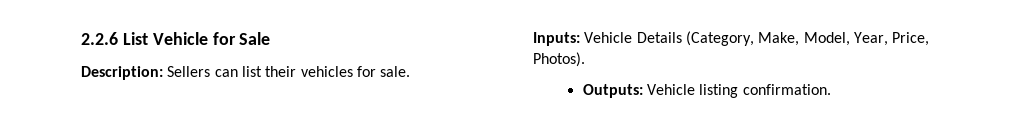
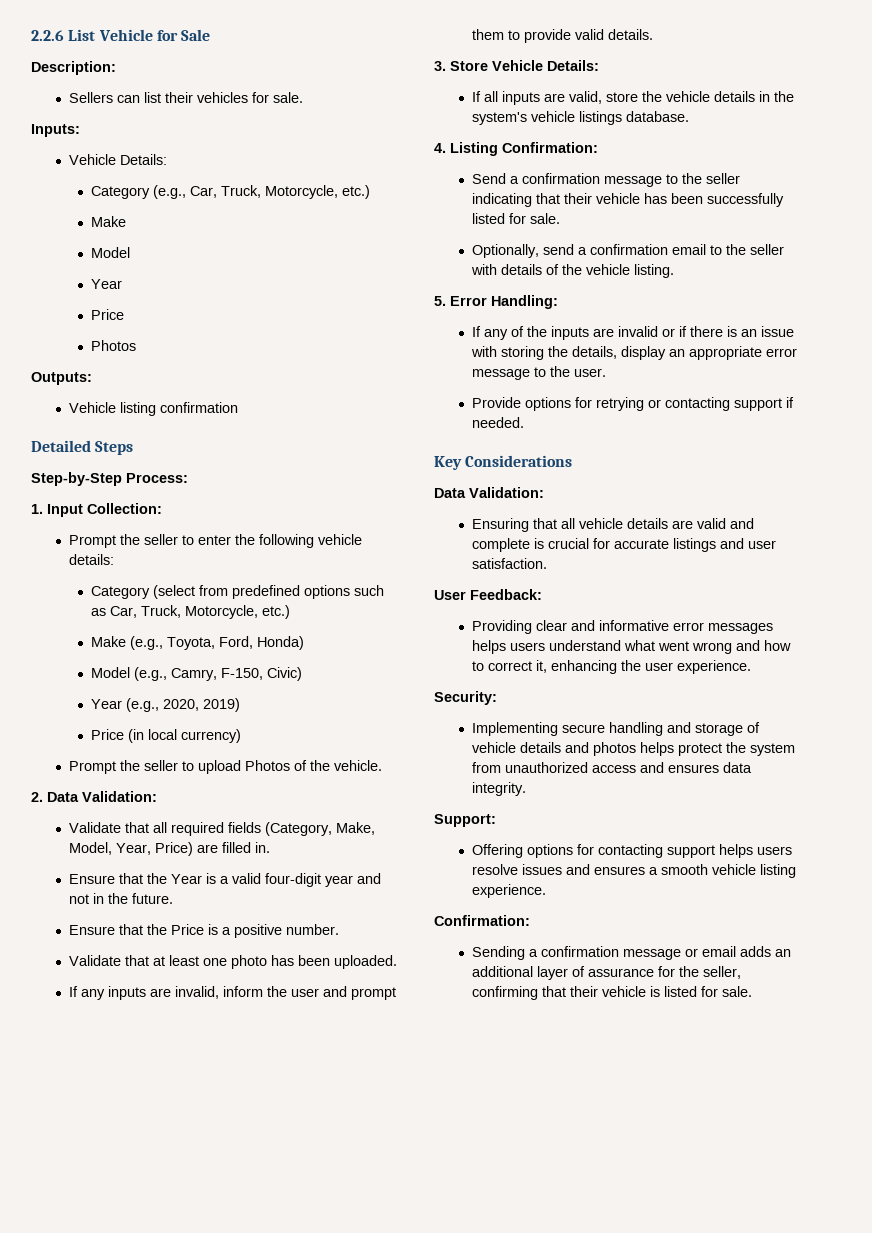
(163, 73) none -> (116, 68) //
[584,31,930,46] [533,52,585,67] [582,84,831,98] Vehicle Details (Category, Make, Model, Year, Price, Photos). // Outputs: Vehicle listing confirmation. -> [68,154,167,165] [90,185,370,199] [90,216,126,227] [90,247,130,258] [90,279,122,289] [90,309,124,320] [90,340,136,351] [31,372,92,385] [68,402,238,416] [31,440,134,455] [31,472,188,486] [31,503,162,517] [68,534,362,548] [68,554,114,565] [90,585,384,599] [90,605,290,619] [90,636,304,650] [90,667,302,681] [90,698,240,712] [90,729,241,743] [68,760,382,774] [31,791,157,802] [68,822,375,836] [68,842,270,856] [68,873,381,887] [68,893,173,904] [68,924,339,938] [68,955,397,969] [68,986,396,1000] [471,29,653,43] [434,60,599,71] [471,91,794,105] [471,111,689,125] [434,142,598,156] [471,173,740,187] [471,193,784,207] [471,213,560,224] [471,244,784,258] [470,264,674,278] [434,295,558,309] [471,326,794,340] [470,346,797,360] [471,366,606,380] [471,397,794,411] [471,417,524,428] [434,455,573,470] [434,487,544,498] [471,518,754,532] [471,538,776,552] [471,558,547,569] [434,589,542,600] [471,620,773,634] [471,640,791,654] [471,660,751,674] [434,691,497,705] [471,722,760,736] [471,742,795,756] [471,762,752,773] [471,782,526,796] [434,814,496,827] [471,844,792,858] [471,864,796,878] [471,884,546,898] [434,915,530,926] [471,946,791,960] [471,966,741,980] [471,986,752,1000] // Vehicle Details: // Category (e.g., Car, Truck, Motorcycle, etc.) // Make // Model // Year // Price // Photos // Outputs: // Vehicle listing confirmation // Detailed Steps // Step-by-Step Process: // 1. Input Collection: // Prompt the seller to enter the following vehicle details: // Category (select from predefined options such as Car, Truck, Motorcycle, etc.) // Make (e.g., Toyota, Ford, Honda) // Model (e.g., Camry, F-150, Civic) // Year (e.g., 2020, 2019) // Price (in local currency) // Prompt the seller to upload Photos of the vehicle. // 2. Data Validation: // Validate that all required fields (Category, Make, Model, Year, Price) are filled in. // Ensure that the Year is a valid four-digit year and not in the future. // Ensure that the Price is a positive number. // Validate that at least one photo has been uploaded. // If any inputs are invalid, inform the user and prompt them to provide valid details. // 3. Store Vehicle Details: // If all inputs are valid, store the vehicle details in the system's vehicle listings database. // 4. Listing Confirmation: // Send a confirmation message to the seller indicating that their vehicle has been successfully listed for sale. // Optionally, send a confirmation email to the seller with details of the vehicle listing. // 5. Error Handling: // If any of the inputs are invalid or if there is an issue with storing the details, display an appropriate error message to the user. // Provide options for retrying or contacting support if needed. // Key Considerations // Data Validation: // Ensuring that all vehicle details are valid and complete is crucial for accurate listings and user satisfaction. // User Feedback: // Providing clear and informative error messages helps users understand what went wrong and how to correct it, enhancing the user experience. // Security: // Implementing secure handling and storage of vehicle details and photos helps protect the system from unauthorized access and ensures data integrity. // Support: // Offering options for contacting support helps users resolve issues and ensures a smooth vehicle listing experience. // Confirmation: // Sending a confirmation message or email adds an additional layer of assurance for the seller, confirming that their vehicle is listed for sale.

